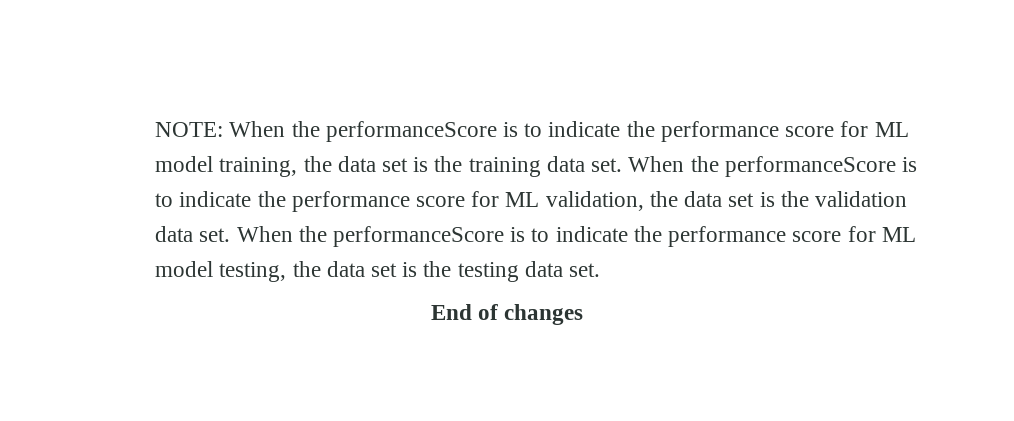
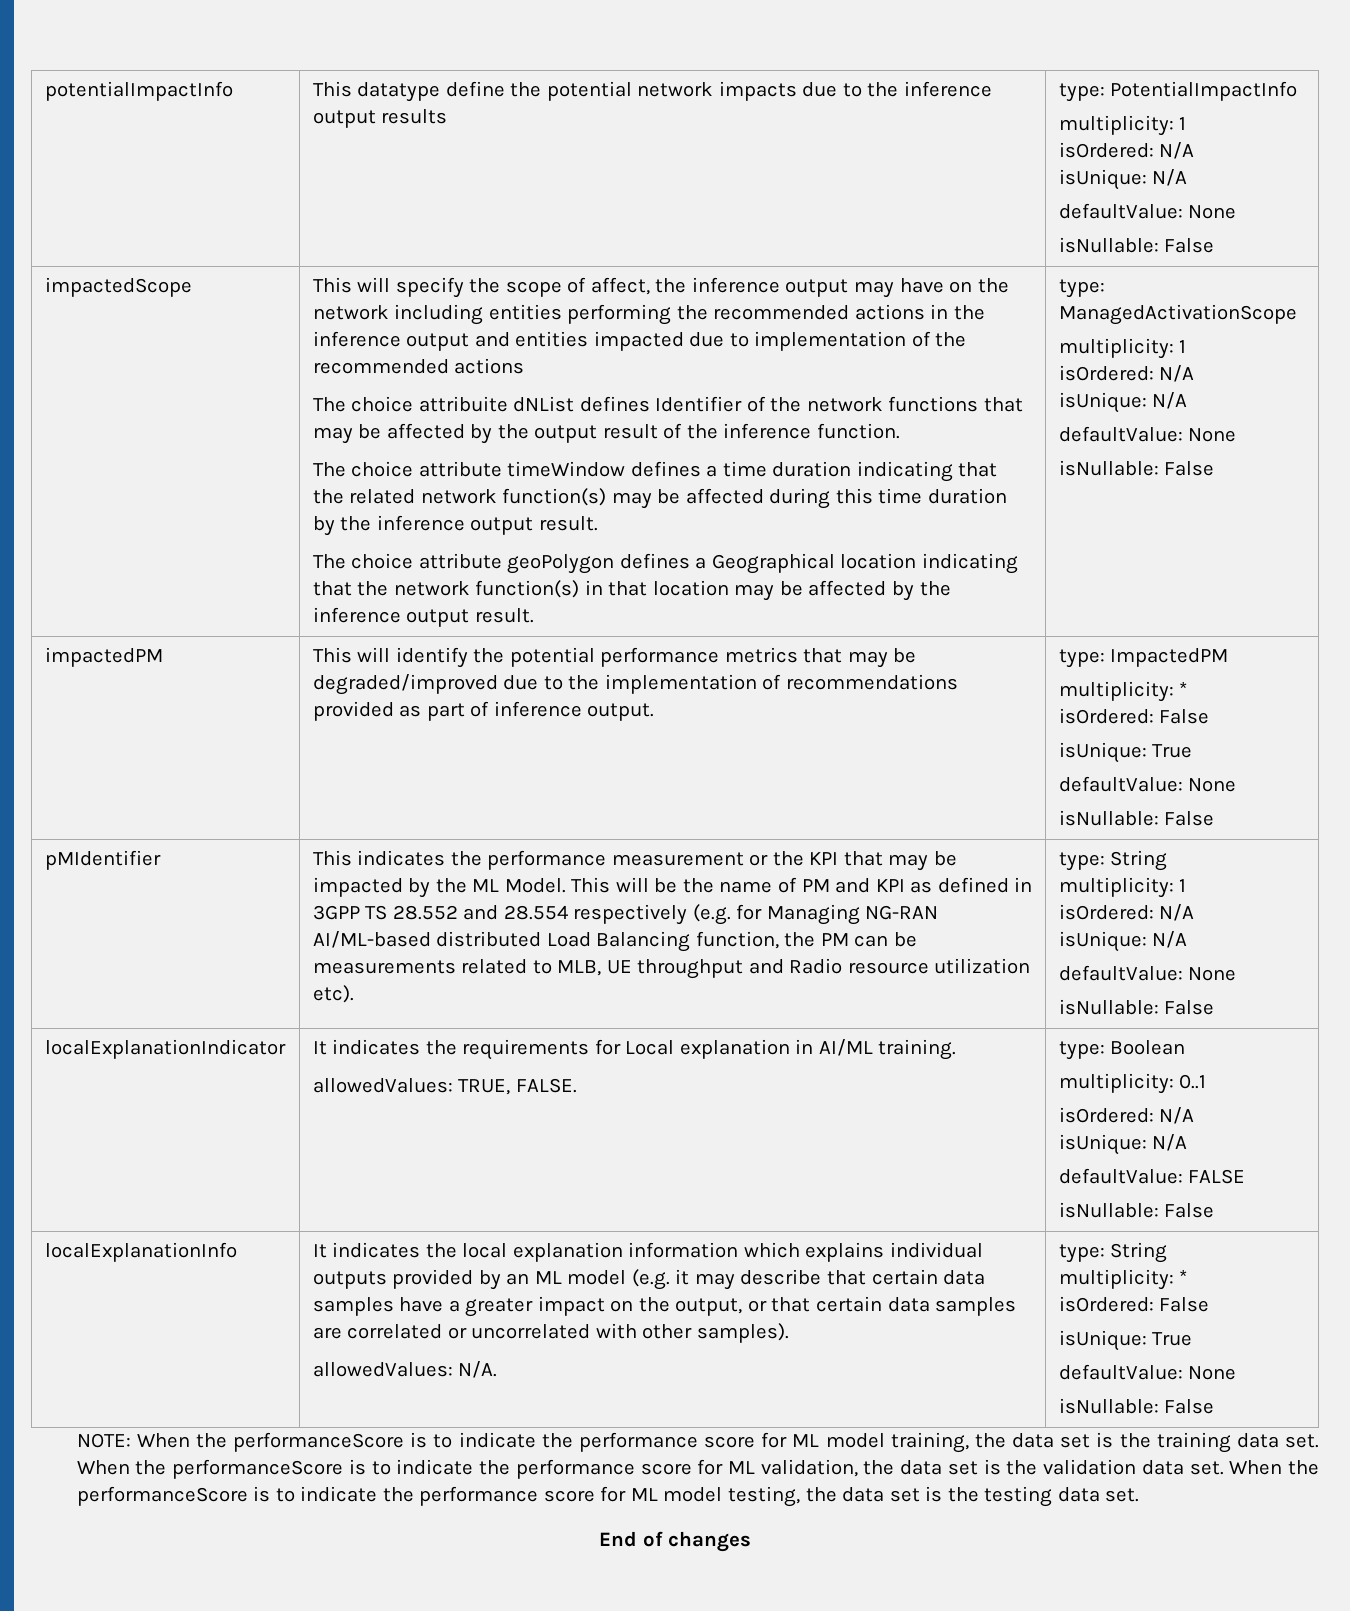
(155, 129) none -> [44,81,233,101] [312,81,992,102] [312,109,448,128] [1058,81,1298,102] [1058,115,1187,136] [1058,142,1195,159] [1058,169,1188,190] [1058,203,1237,219] [1058,237,1215,253] [44,277,192,297] [312,277,1009,298] [312,304,985,325] [312,331,967,351] [312,358,525,374] [312,396,1023,412] [312,423,900,444] [312,461,998,482] [312,488,1007,509] [312,515,598,536] [312,553,1018,574] [312,580,951,601] [312,607,534,627] [1058,279,1105,298] [1058,304,1297,325] [1058,338,1187,359] [1058,365,1195,382] [1058,392,1188,413] [1058,426,1237,442] [1058,460,1215,476] [44,647,163,667] [312,647,917,668] [312,674,958,695] [312,701,655,721] [1058,648,1229,668] [1058,681,1188,702] [1058,708,1210,724] [1058,742,1193,763] [1058,776,1237,792] [1058,810,1215,826] [44,850,161,870] [312,850,957,871] [312,877,1033,898] [312,904,939,925] [312,931,917,952] [312,958,1031,979] [312,985,354,1003] [1058,850,1168,871] [1058,877,1187,898] [1058,904,1195,921] [1058,931,1188,952] [1058,965,1237,981] [1058,999,1215,1015] [44,1039,286,1059] [312,1039,957,1060] [312,1078,577,1095] [1058,1040,1186,1060] [1058,1073,1207,1094] [1058,1107,1195,1124] [1058,1134,1188,1155] [1058,1168,1246,1184] [1058,1202,1215,1218] [44,1242,237,1262] [312,1242,983,1262] [312,1269,986,1290] [312,1296,1017,1317] [312,1323,789,1343] [312,1361,498,1378] [1058,1242,1168,1263] [1058,1269,1188,1290] [1058,1296,1210,1312] [1058,1330,1193,1351] [1058,1364,1237,1380] [1058,1398,1215,1414] potentialImpactInfo | This datatype define the potential network impacts due to the inference output results | type: PotentialImpactInfo // multiplicity: 1 // isOrdered: N/A // isUnique: N/A // defaultValue: None // isNullable: False // impactedScope | This will specify the scope of affect, the inference output may have on the network including entities performing the recommended actions in the inference output and entities impacted due to implementation of the recommended actions // The choice attribuite dNList defines Identifier of the network functions that may be affected by the output result of the inference function. // The choice attribute timeWindow defines a time duration indicating that the related network function(s) may be affected during this time duration by the inference output result. // The choice attribute geoPolygon defines a Geographical location indicating that the network function(s) in that location may be affected by the inference output result. | type: ManagedActivationScope // multiplicity: 1 // isOrdered: N/A // isUnique: N/A // defaultValue: None // isNullable: False // impactedPM | This will identify the potential performance metrics that may be degraded/improved due to the implementation of recommendations provided as part of inference output. | type: ImpactedPM // multiplicity: * // isOrdered: False // isUnique: True // defaultValue: None // isNullable: False // pMIdentifier | This indicates the performance measurement or the KPI that may be impacted by the ML Model. This will be the name of PM and KPI as defined in 3GPP TS 28.552 and 28.554 respectively (e.g. for Managing NG-RAN AI/ML-based distributed Load Balancing function, the PM can be measurements related to MLB, UE throughput and Radio resource utilization etc). | type: String // multiplicity: 1 // isOrdered: N/A // isUnique: N/A // defaultValue: None // isNullable: False // localExplanationIndicator | It indicates the requirements for Local explanation in AI/ML training. // allowedValues: TRUE, FALSE. | type: Boolean // multiplicity: 0..1 // isOrdered: N/A // isUnique: N/A // defaultValue: FALSE // isNullable: False // localExplanationInfo | It indicates the local explanation information which explains individual outputs provided by an ML model (e.g. it may describe that certain data samples have a greater impact on the output, or that certain data samples are correlated or uncorrelated with other samples). // allowedValues: N/A. | type: String // multiplicity: * // isOrdered: False // isUnique: True // defaultValue: None // isNullable: False //

